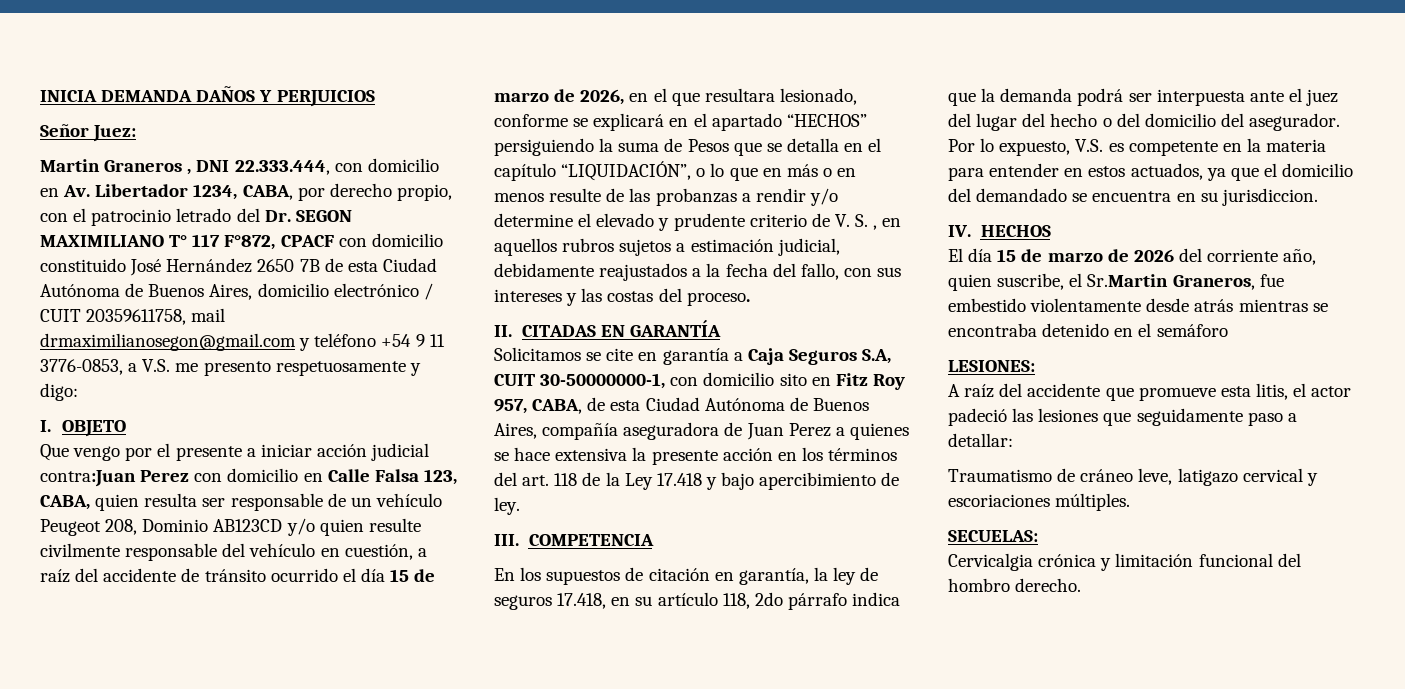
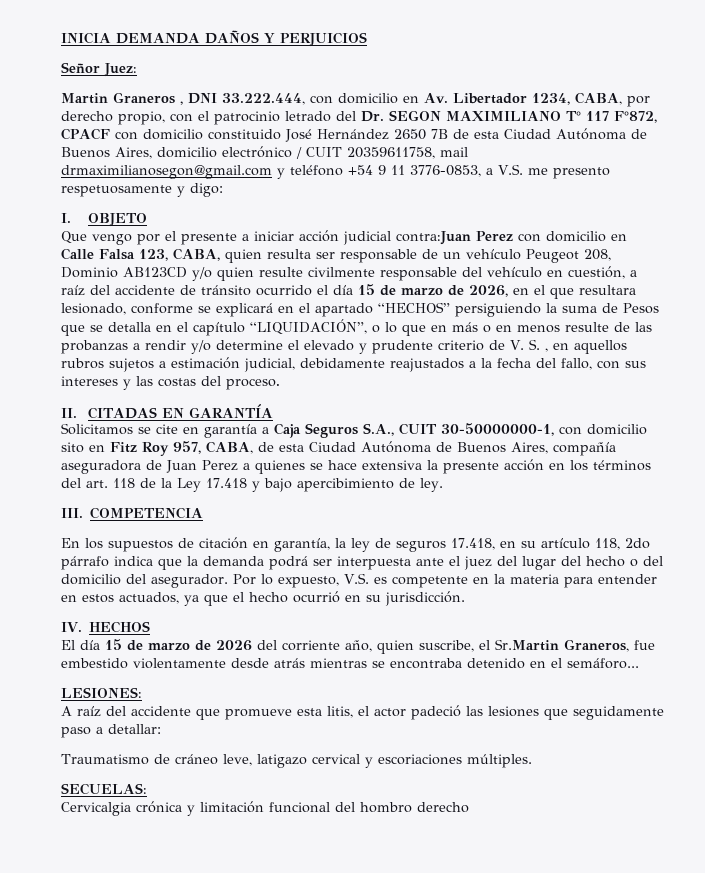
[234,160,330,175] 22.333.444, -> [222,93,305,105] 33.222.444,
[862,349,892,364] S.A, -> [363,423,394,436] S.A.,
[1282,163,1354,177] [948,188,1318,206] domicilio del demandado se encuentra en su jurisdiccion. -> [249,591,465,606] hecho ocurrió en su jurisdicción.
[1156,324,1228,337] semáforo -> [567,658,639,669] semáforo...
[1015,578,1082,592] derecho. -> [417,802,469,813] derecho

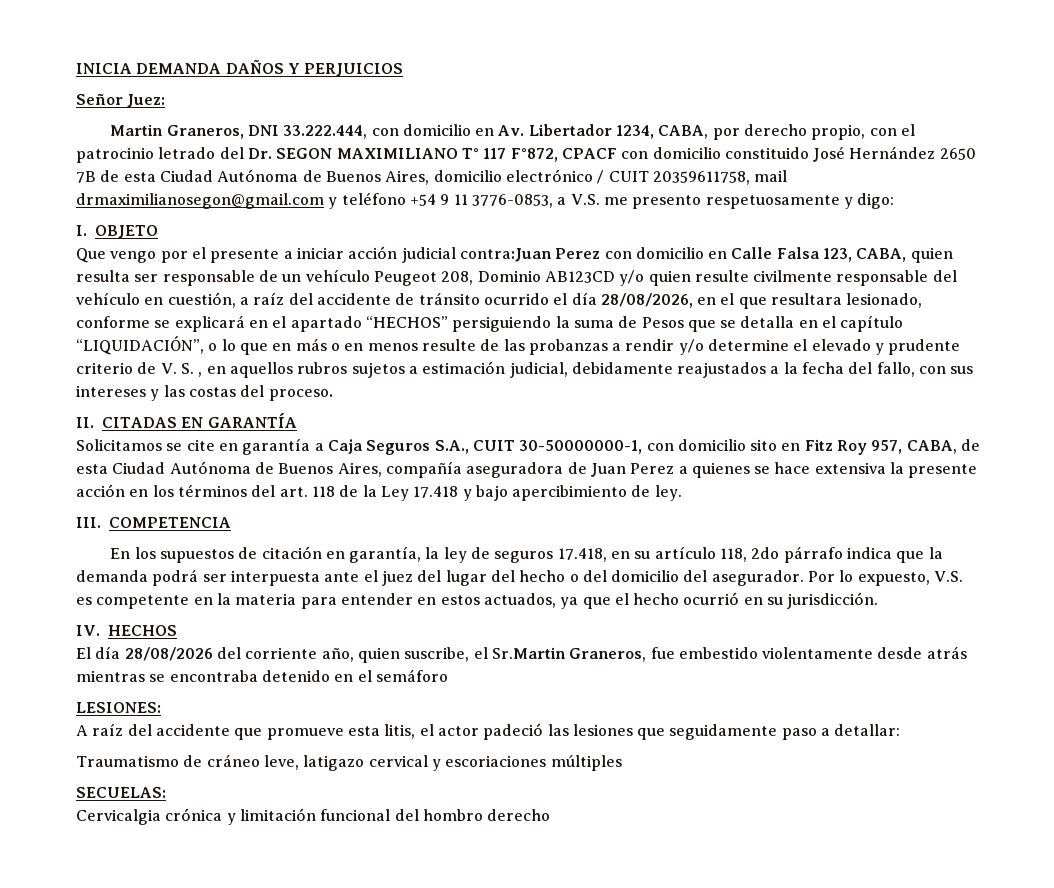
[113,92,183,105] Graneros , -> [166,125,244,139] Graneros,
[358,284,508,297] 15 de marzo de 2026, -> [600,293,693,308] 28/08/2026,
[105,639,252,651] 15 de marzo de 2026 -> [124,647,213,661] 28/08/2026
[567,658,639,669] semáforo... -> [375,669,448,682] semáforo
[466,754,532,768] múltiples. -> [550,755,622,771] múltiples

